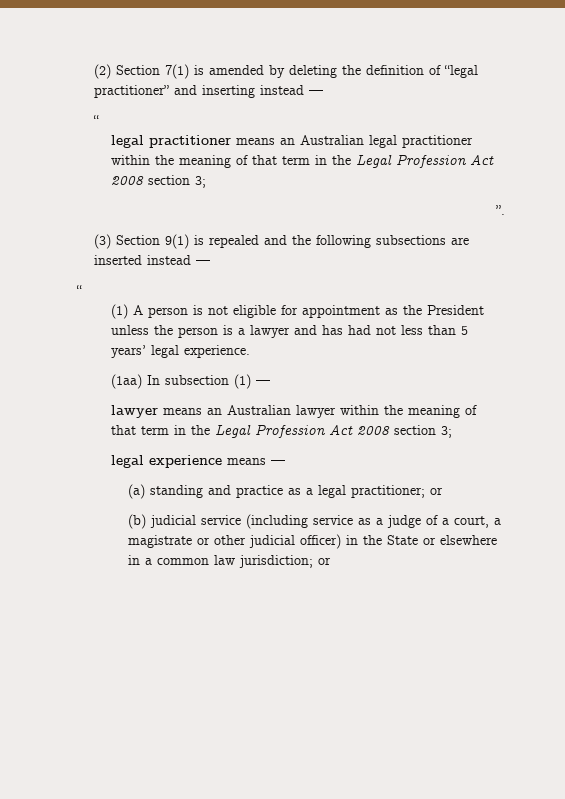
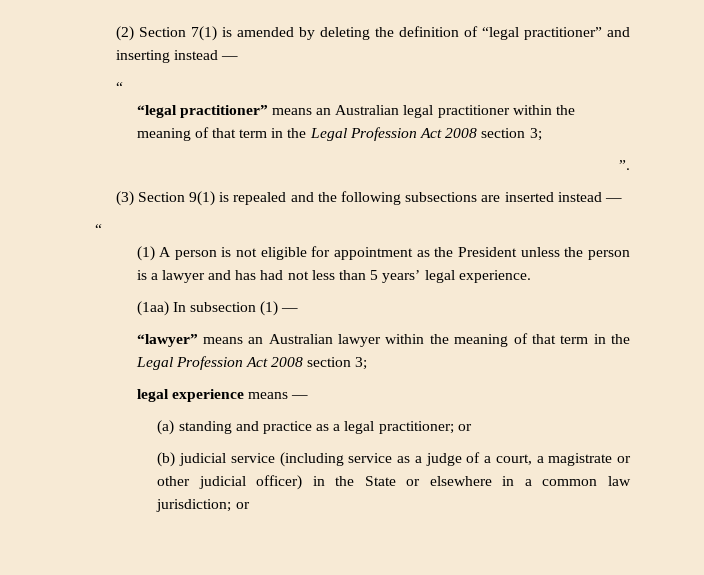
[111,135,232,148] legal practitioner -> [136,105,268,118] “legal practitioner”
[111,405,159,418] lawyer -> [136,334,198,347] “lawyer”

